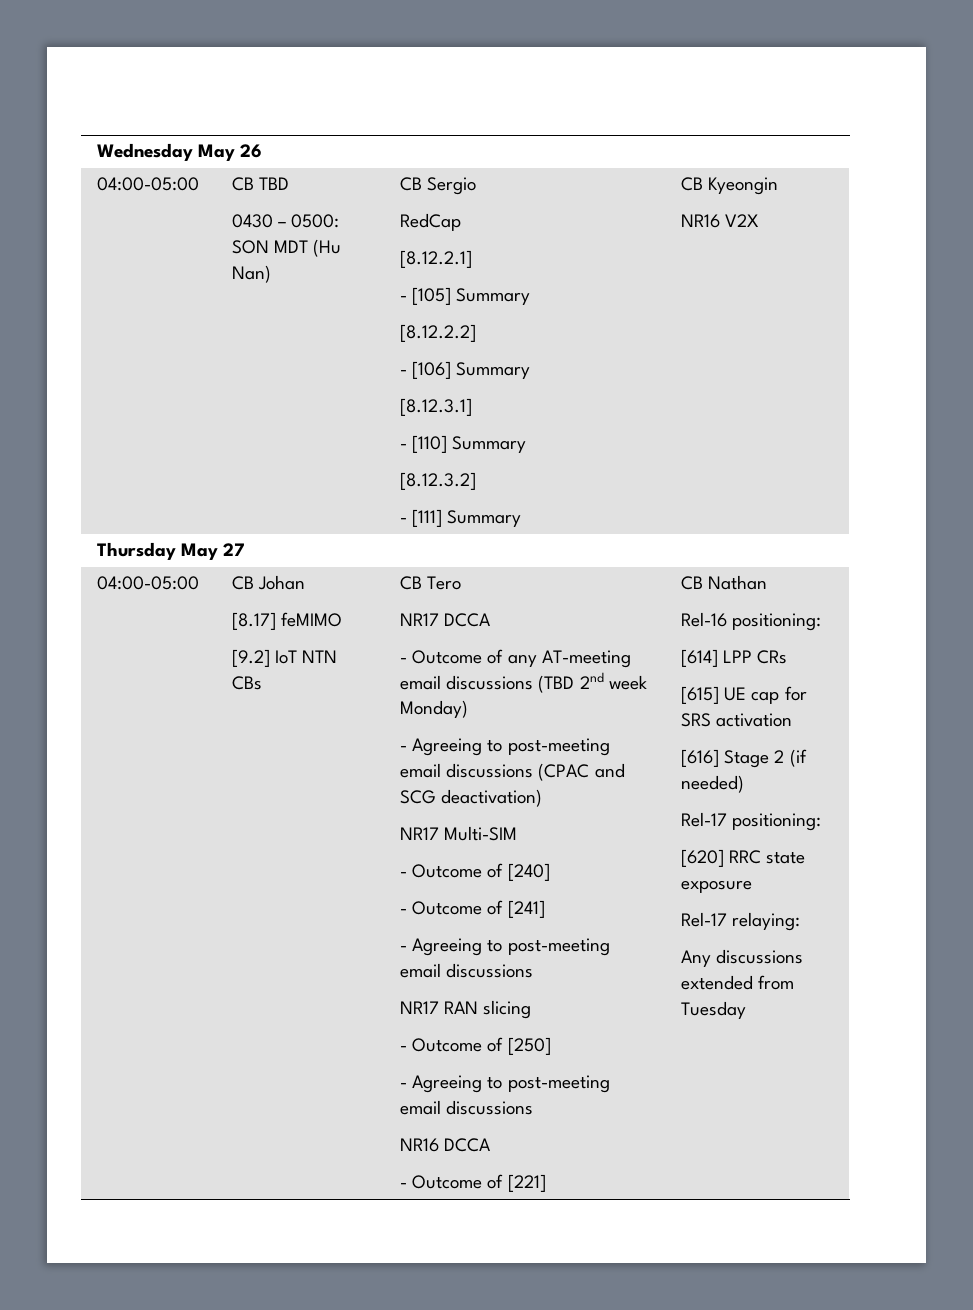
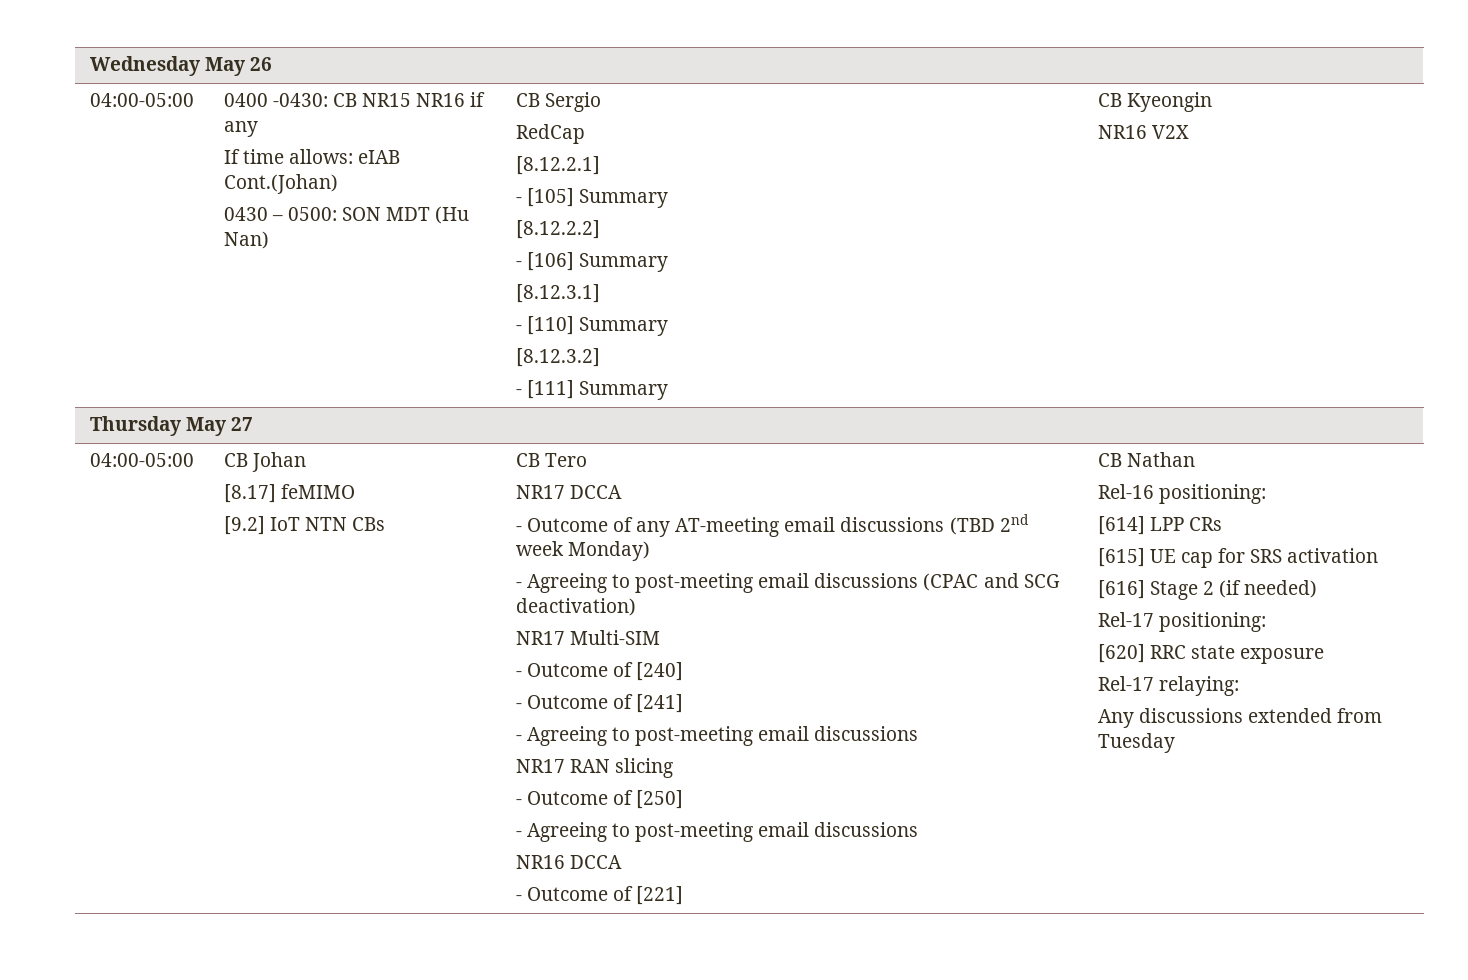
[232,177,290,191] CB TBD -> [223,92,486,107] [223,121,258,137] [223,149,401,164] [223,174,338,194] 0400 -0430: CB NR15 NR16 if any // If time allows: eIAB Cont.(Johan)

